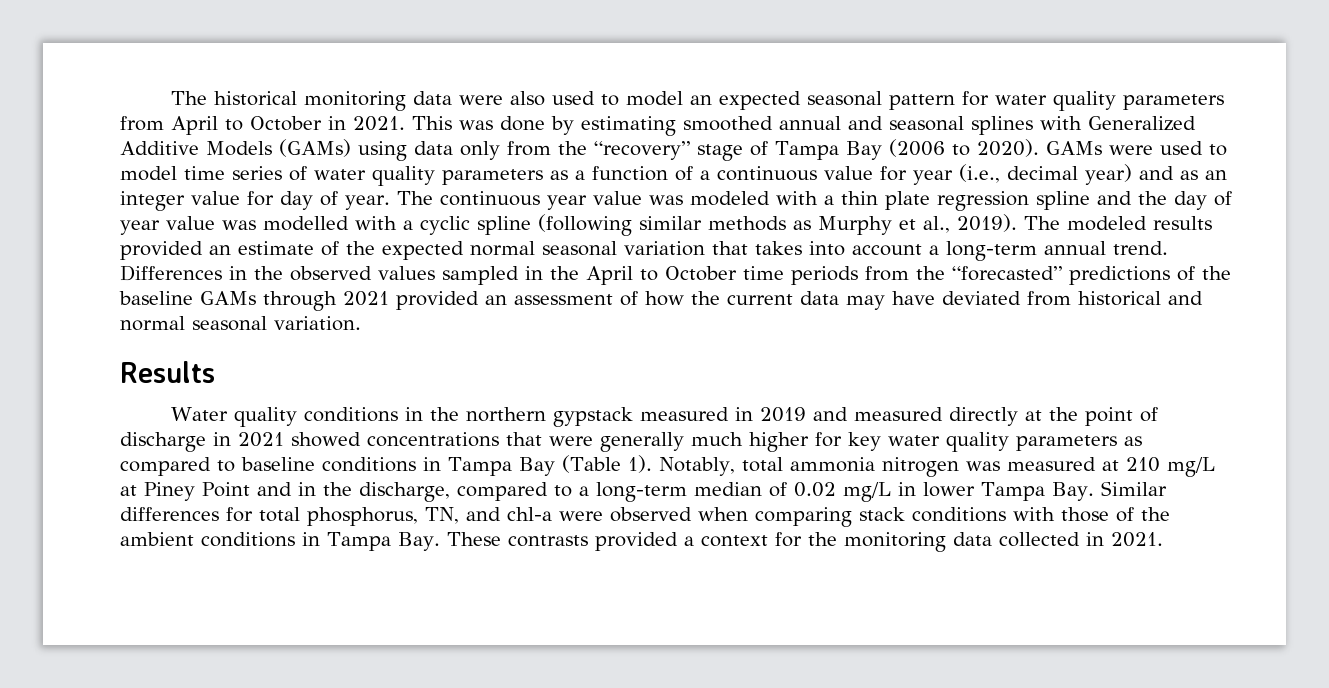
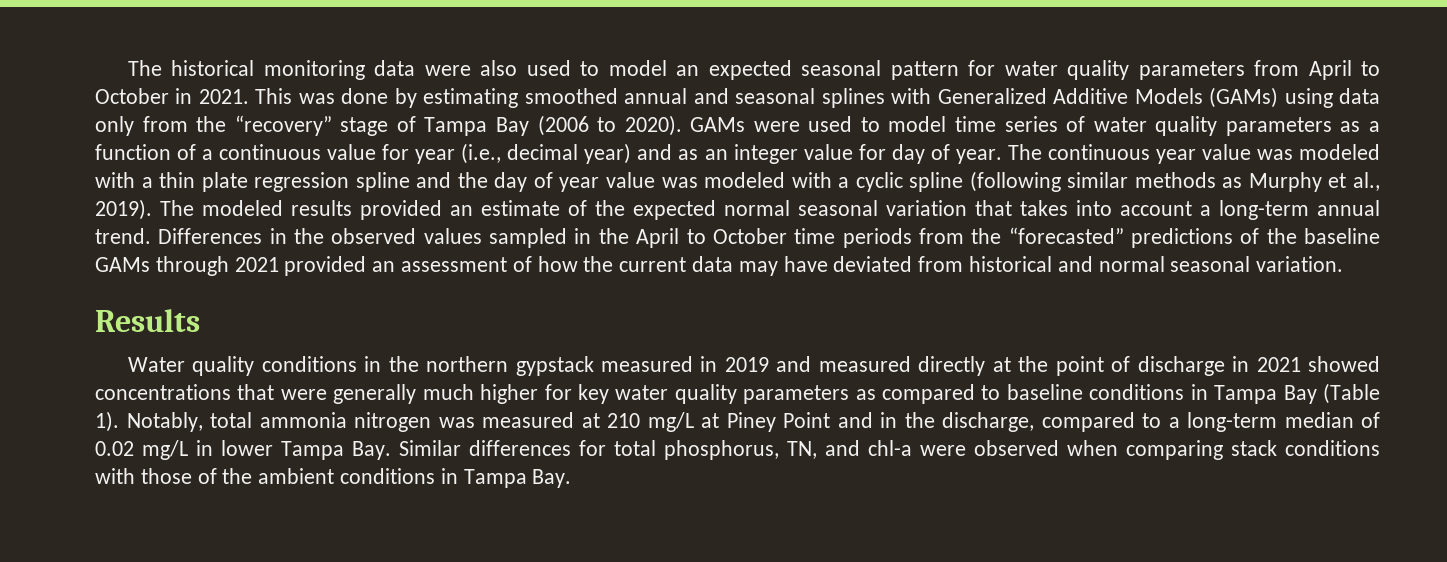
[263,216,349,231] modelled -> [704,172,786,188] modeled
[446,532,1163,552] These contrasts provided a context for the monitoring data collected in 2021. -> (572, 478) none

